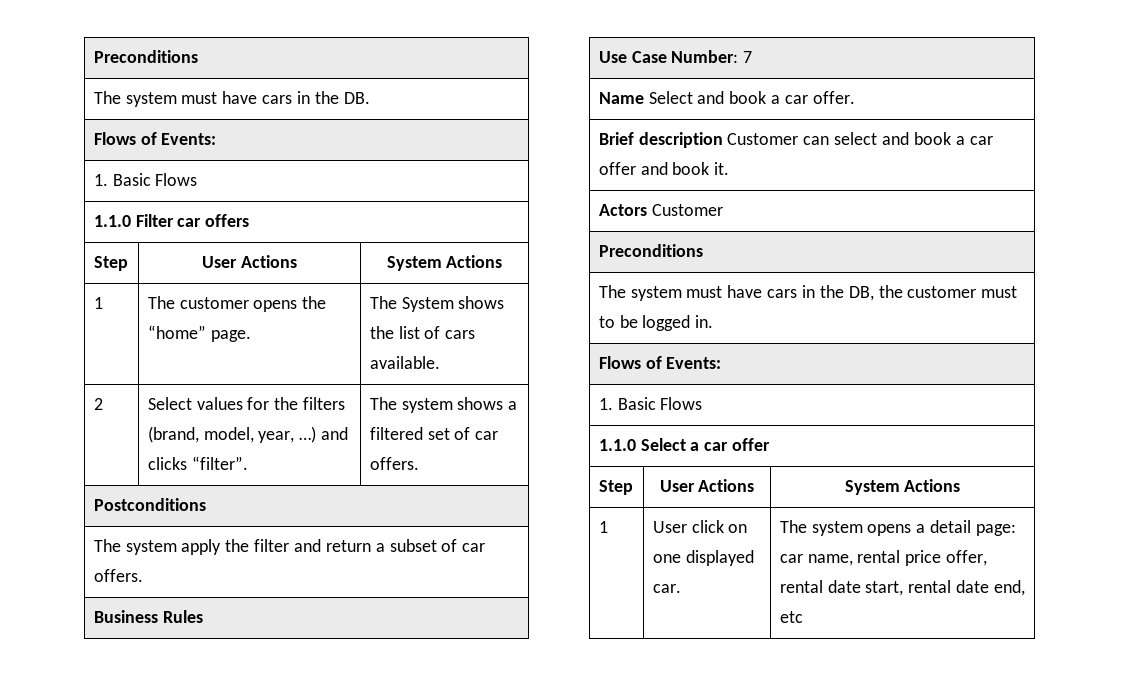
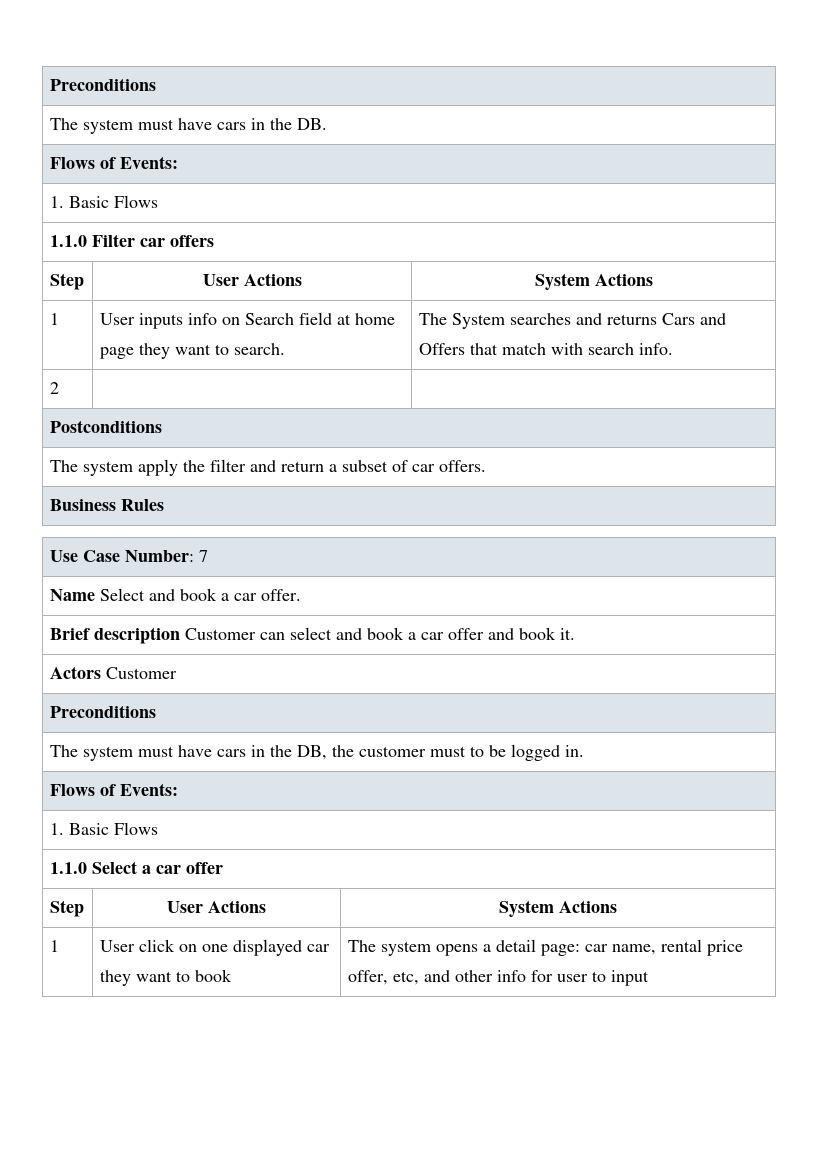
[147,296,327,312] [147,325,251,342] [369,296,505,312] [369,326,476,339] [369,356,440,369] [93,398,103,410] [147,397,346,410] [147,426,349,443] [147,456,248,470] [369,397,518,413] [369,427,499,440] [369,457,419,470] The customer opens the “home” page. | The System shows the list of cars available. // 2 | Select values for the filters (brand, model, year, …) and clicks “filter”. | The system shows a filtered set of car offers. -> [99,312,395,329] [99,343,285,359] [418,313,726,329] [418,343,673,355] [49,382,59,394] User inputs info on Search field at home page they want to search. | The System searches and returns Cars and Offers that match with search info. // 2 | |
[652,584,681,593] car. -> [306,944,330,952] [99,969,232,986] car they want to book
[779,580,1025,596] [779,611,803,623] rental date start, rental date end, etc -> [392,970,649,986] etc, and other info for user to input

